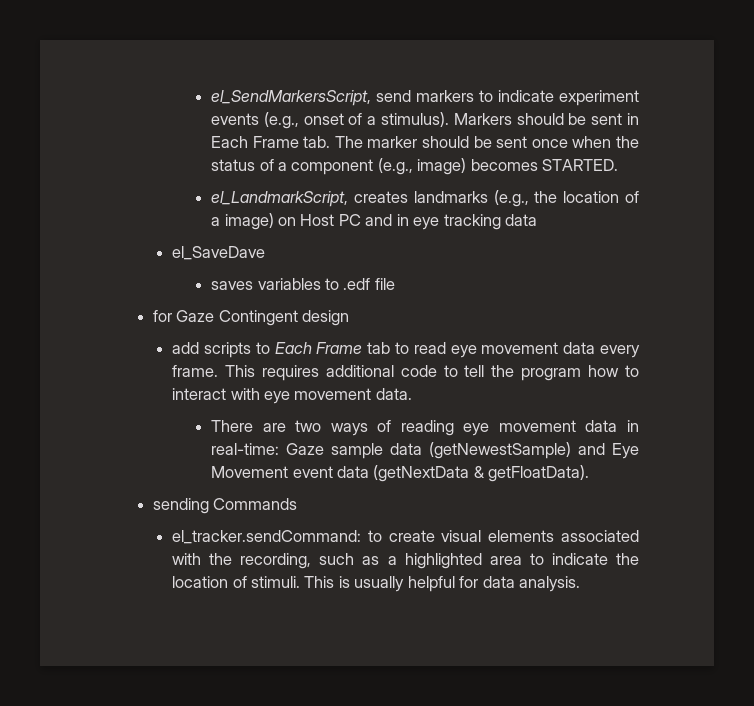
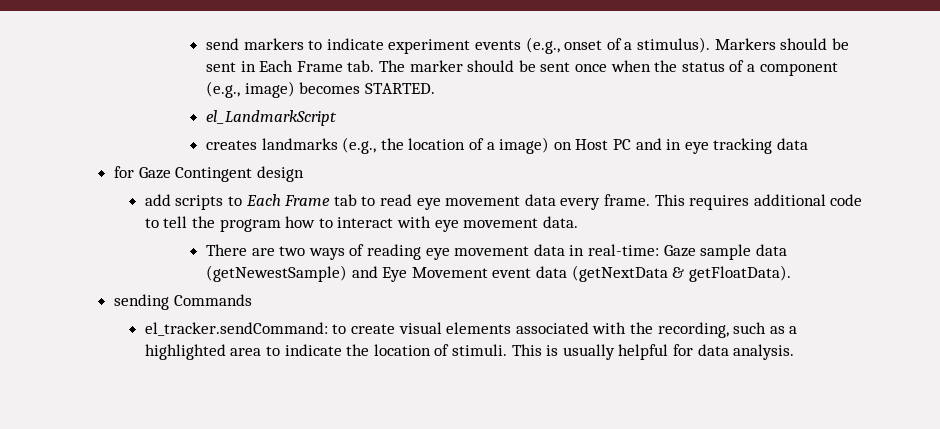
[211,90,372,106] el_SendMarkersScript, -> (206, 44) none
[211,191,349,207] el_LandmarkScript, -> [206,110,338,126] el_LandmarkScript //
[172,246,266,260] [211,278,395,290] // el_SaveDave // saves variables to .edf file -> (808, 144) none

